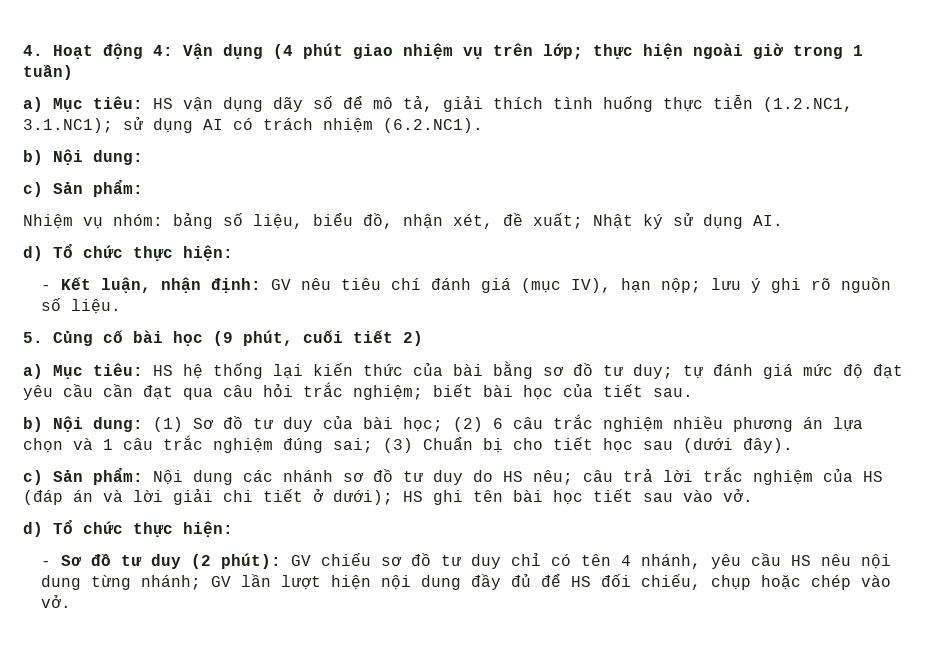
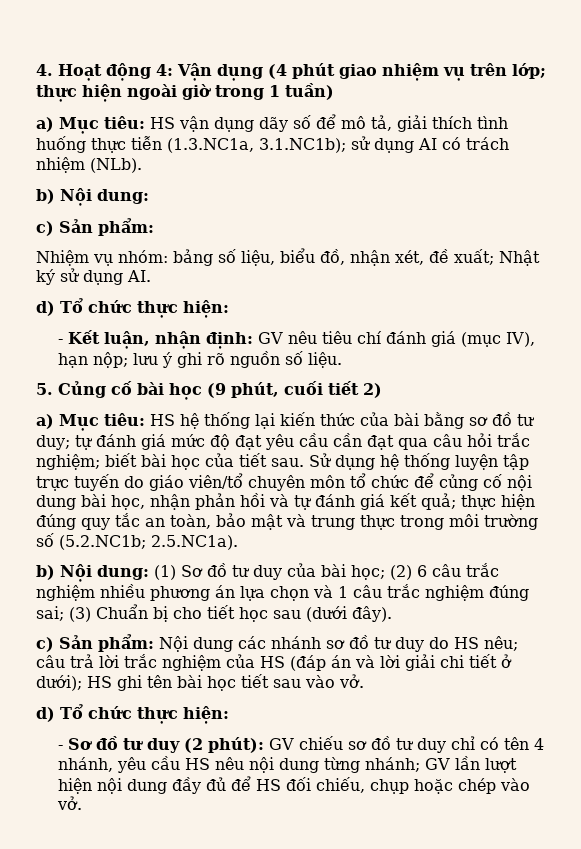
[763,97,853,112] [23,118,113,133] (1.2.NC1, 3.1.NC1); -> [167,138,346,153] (1.3.NC1a, 3.1.NC1b);
[383,118,483,133] (6.2.NC1). -> [90,158,142,173] (NLb).
(693, 392) none -> [309,453,529,470] [36,473,532,491] [36,493,535,510] [36,513,538,530] [36,533,238,550] Sử dụng hệ thống luyện tập trực tuyến do giáo viên/tổ chuyên môn tổ chức để củng cố nội dung bài học, nhận phản hồi và tự đánh giá kết quả; thực hiện đúng quy tắc an toàn, bảo mật và trung thực trong môi trường số (5.2.NC1b; 2.5.NC1a).

